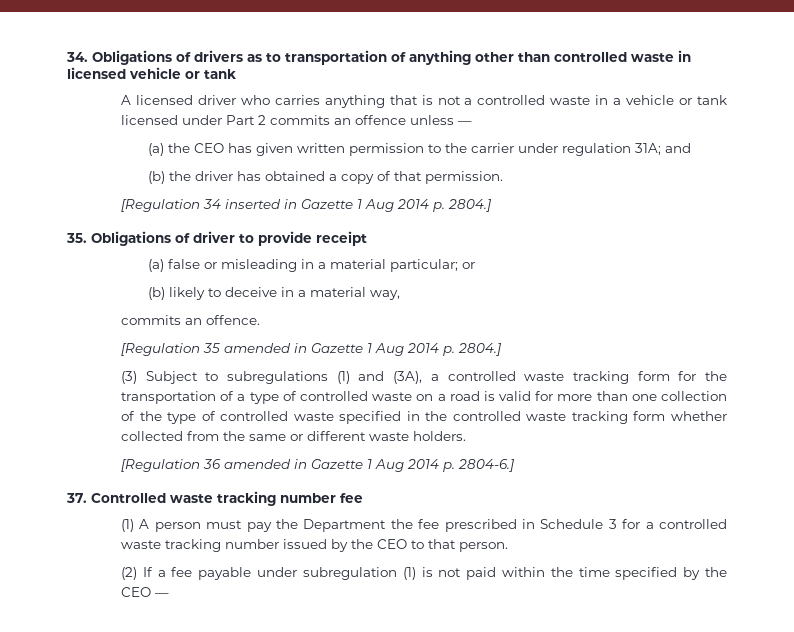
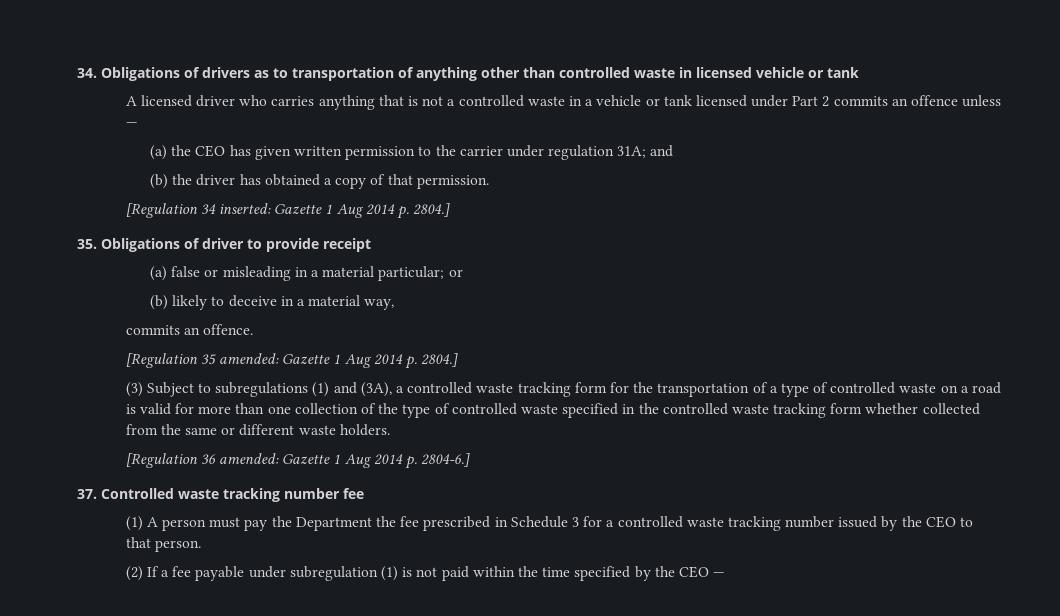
[224,199,297,209] inserted in -> [219,203,272,214] inserted:
[223,343,307,353] amended in -> [219,353,280,364] amended:
[223,459,307,469] amended in -> [219,453,280,464] amended:

